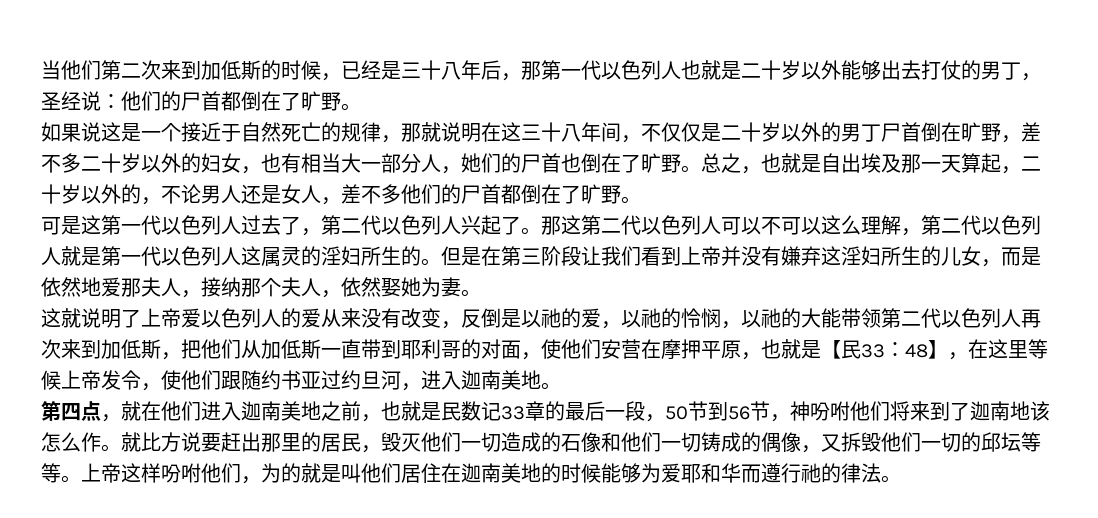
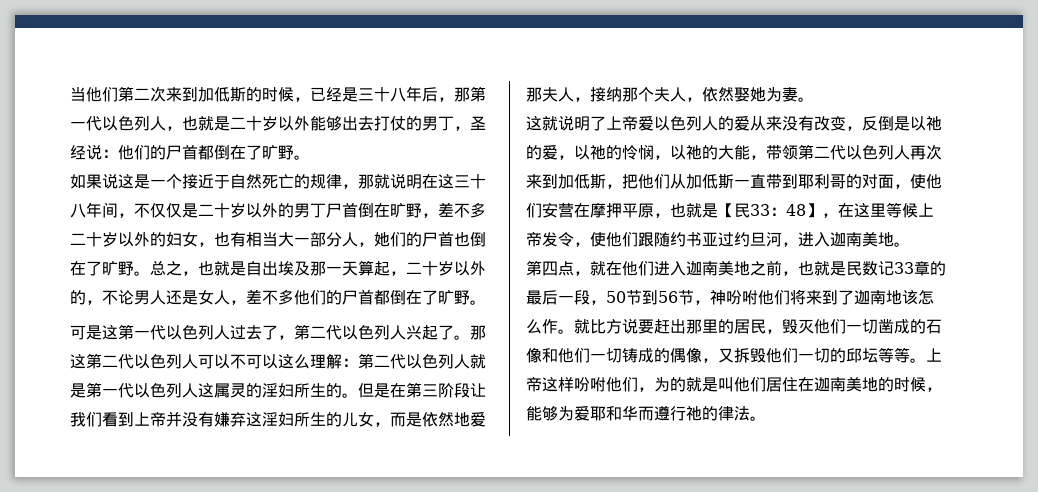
(681, 70) none -> [166,126,182,131] ，
[901,228,921,236] ， -> [342,358,358,367] ：
(841, 318) none -> [750,155,766,160] ，
[501,432,521,452] 造 -> [878,319,894,334] 凿
(601, 473) none -> [926,387,942,392] ，

